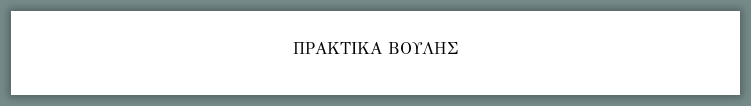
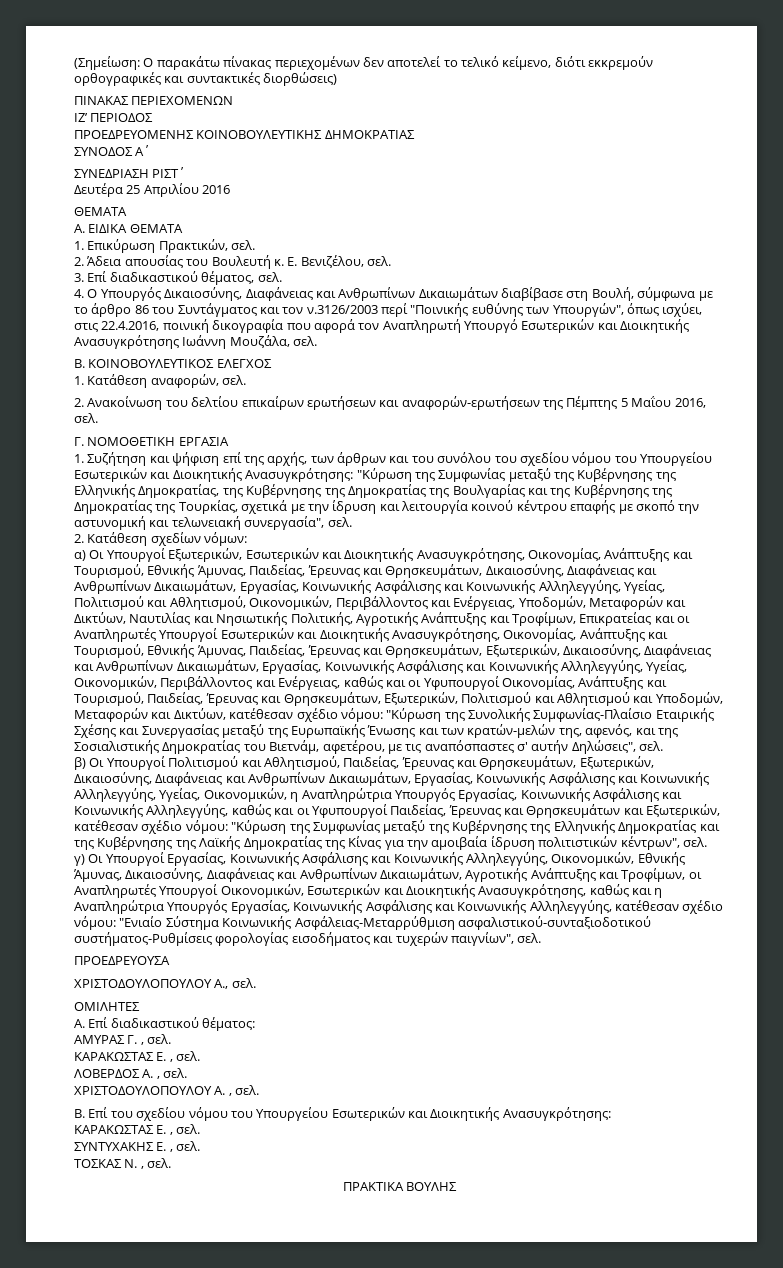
(292, 48) none -> [74,56,654,70] [74,72,338,86] [74,96,234,105] [74,113,154,122] [74,130,415,139] [74,145,152,156] [74,167,187,178] [74,183,231,197] [74,207,127,216] [74,224,183,233] [74,239,256,253] [74,255,391,269] [74,271,282,285] [74,287,713,301] [74,303,703,317] [74,319,690,333] [74,335,318,349] [74,359,272,368] [74,374,247,388] [74,396,706,410] [74,413,98,423] [74,437,229,446] [74,452,712,466] [74,468,676,482] [74,484,673,498] [74,500,700,514] [74,516,352,530] [74,532,248,546] [74,548,693,562] [74,564,658,578] [74,580,665,594] [74,596,687,610] [74,612,691,626] [74,628,668,642] [74,644,712,658] [74,660,688,674] [74,676,667,690] [74,692,723,706] [74,708,714,722] [74,724,678,738] [74,740,664,754] [74,756,654,770] [74,772,710,786] [74,788,683,802] [74,804,721,818] [74,820,720,834] [74,836,707,850] [74,852,685,866] [74,868,702,882] [74,884,663,898] [74,900,724,914] [74,916,651,930] [74,932,542,946] [74,956,170,965] [74,978,256,989] [74,1002,140,1011] [74,1017,256,1031] [74,1034,172,1045] [74,1051,201,1062] [74,1068,188,1079] [74,1085,260,1096] [74,1107,611,1121] [74,1124,201,1135] [74,1141,201,1152] [74,1158,172,1169] (Σημείωση: Ο παρακάτω πίνακας περιεχομένων δεν αποτελεί το τελικό κείμενο, διότι εκκρεμούν ορθογραφικές και συντακτικές διορθώσεις) // ΠΙΝΑΚΑΣ ΠΕΡΙΕΧΟΜΕΝΩΝ // ΙΖ’ ΠΕΡΙΟΔΟΣ // ΠΡΟΕΔΡΕΥΟΜΕΝΗΣ ΚΟΙΝΟΒΟΥΛΕΥΤΙΚΗΣ ΔΗΜΟΚΡΑΤΙΑΣ // ΣΥΝΟΔΟΣ Α΄ // ΣΥΝΕΔΡΙΑΣΗ ΡΙΣΤ΄ // Δευτέρα 25 Απριλίου 2016 // ΘΕΜΑΤΑ // Α. ΕΙΔΙΚΑ ΘΕΜΑΤΑ // 1. Επικύρωση Πρακτικών, σελ. // 2. Άδεια απουσίας του Βουλευτή κ. Ε. Βενιζέλου, σελ. // 3. Επί διαδικαστικού θέματος, σελ. // 4. Ο Υπουργός Δικαιοσύνης, Διαφάνειας και Ανθρωπίνων Δικαιωμάτων διαβίβασε στη Βουλή, σύμφωνα με το άρθρο 86 του Συντάγματος και τον ν.3126/2003 περί "Ποινικής ευθύνης των Υπουργών", όπως ισχύει, στις 22.4.2016, ποινική δικογραφία που αφορά τον Αναπληρωτή Υπουργό Εσωτερικών και Διοικητικής Ανασυγκρότησης Ιωάννη Μουζάλα, σελ. // Β. ΚΟΙΝΟΒΟΥΛΕΥΤΙΚΟΣ ΕΛΕΓΧΟΣ // 1. Κατάθεση αναφορών, σελ. // 2. Ανακοίνωση του δελτίου επικαίρων ερωτήσεων και αναφορών-ερωτήσεων της Πέμπτης 5 Μαΐου 2016, σελ. // Γ. ΝΟΜΟΘΕΤΙΚΗ ΕΡΓΑΣΙΑ // 1. Συζήτηση και ψήφιση επί της αρχής, των άρθρων και του συνόλου του σχεδίου νόμου του Υπουργείου Εσωτερικών και Διοικητικής Ανασυγκρότησης: "Κύρωση της Συμφωνίας μεταξύ της Κυβέρνησης της Ελληνικής Δημοκρατίας, της Κυβέρνησης της Δημοκρατίας της Βουλγαρίας και της Κυβέρνησης της Δημοκρατίας της Τουρκίας, σχετικά με την ίδρυση και λειτουργία κοινού κέντρου επαφής με σκοπό την αστυνομική και τελωνειακή συνεργασία", σελ. // 2. Κατάθεση σχεδίων νόμων: // α) Οι Υπουργοί Εξωτερικών, Εσωτερικών και Διοικητικής Ανασυγκρότησης, Οικονομίας, Ανάπτυξης και Τουρισμού, Εθνικής Άμυνας, Παιδείας, Έρευνας και Θρησκευμάτων, Δικαιοσύνης, Διαφάνειας και Ανθρωπίνων Δικαιωμάτων, Εργασίας, Κοινωνικής Ασφάλισης και Κοινωνικής Αλληλεγγύης, Υγείας, Πολιτισμού και Αθλητισμού, Οικονομικών, Περιβάλλοντος και Ενέργειας, Υποδομών, Μεταφορών και Δικτύων, Ναυτιλίας και Νησιωτικής Πολιτικής, Αγροτικής Ανάπτυξης και Τροφίμων, Επικρατείας και οι Αναπληρωτές Υπουργοί Εσωτερικών και Διοικητικής Ανασυγκρότησης, Οικονομίας, Ανάπτυξης και Τουρισμού, Εθνικής Άμυνας, Παιδείας, Έρευνας και Θρησκευμάτων, Εξωτερικών, Δικαιοσύνης, Διαφάνειας και Ανθρωπίνων Δικαιωμάτων, Εργασίας, Κοινωνικής Ασφάλισης και Κοινωνικής Αλληλεγγύης, Υγείας, Οικονομικών, Περιβάλλοντος και Ενέργειας, καθώς και οι Υφυπουργοί Οικονομίας, Ανάπτυξης και Τουρισμού, Παιδείας, Έρευνας και Θρησκευμάτων, Εξωτερικών, Πολιτισμού και Αθλητισμού και Υποδομών, Μεταφορών και Δικτύων, κατέθεσαν σχέδιο νόμου: "Κύρωση της Συνολικής Συμφωνίας-Πλαίσιο Εταιρικής Σχέσης και Συνεργασίας μεταξύ της Ευρωπαϊκής Ένωσης και των κρατών-μελών της, αφενός, και της Σοσιαλιστικής Δημοκρατίας του Βιετνάμ, αφετέρου, με τις αναπόσπαστες σ' αυτήν Δηλώσεις", σελ. // β) Οι Υπουργοί Πολιτισμού και Αθλητισμού, Παιδείας, Έρευνας και Θρησκευμάτων, Εξωτερικών, Δικαιοσύνης, Διαφάνειας και Ανθρωπίνων Δικαιωμάτων, Εργασίας, Κοινωνικής Ασφάλισης και Κοινωνικής Αλληλεγγύης, Υγείας, Οικονομικών, η Αναπληρώτρια Υπουργός Εργασίας, Κοινωνικής Ασφάλισης και Κοινωνικής Αλληλεγγύης, καθώς και οι Υφυπουργοί Παιδείας, Έρευνας και Θρησκευμάτων και Εξωτερικών, κατέθεσαν σχέδιο νόμου: "Κύρωση της Συμφωνίας μεταξύ της Κυβέρνησης της Ελληνικής Δημοκρατίας και της Κυβέρνησης της Λαϊκής Δημοκρατίας της Κίνας για την αμοιβαία ίδρυση πολιτιστικών κέντρων", σελ. // γ) Οι Υπουργοί Εργασίας, Κοινωνικής Ασφάλισης και Κοινωνικής Αλληλεγγύης, Οικονομικών, Εθνικής Άμυνας, Δικαιοσύνης, Διαφάνειας και Ανθρωπίνων Δικαιωμάτων, Αγροτικής Ανάπτυξης και Τροφίμων, οι Αναπληρωτές Υπουργοί Οικονομικών, Εσωτερικών και Διοικητικής Ανασυγκρότησης, καθώς και η Αναπληρώτρια Υπουργός Εργασίας, Κοινωνικής Ασφάλισης και Κοινωνικής Αλληλεγγύης, κατέθεσαν σχέδιο νόμου: "Ενιαίο Σύστημα Κοινωνικής Ασφάλειας-Μεταρρύθμιση ασφαλιστικού-συνταξιοδοτικού συστήματος-Ρυθμίσεις φορολογίας εισοδήματος και τυχερών παιγνίων", σελ. // ΠΡΟΕΔΡΕΥΟΥΣΑ // ΧΡΙΣΤΟΔΟΥΛΟΠΟΥΛΟΥ Α., σελ. // ΟΜΙΛΗΤΕΣ // Α. Επί διαδικαστικού θέματος: // ΑΜΥΡΑΣ Γ. , σελ. // ΚΑΡΑΚΩΣΤΑΣ Ε. , σελ. // ΛΟΒΕΡΔΟΣ Α. , σελ. // ΧΡΙΣΤΟΔΟΥΛΟΠΟΥΛΟΥ Α. , σελ. // Β. Επί του σχεδίου νόμου του Υπουργείου Εσωτερικών και Διοικητικής Ανασυγκρότησης: // ΚΑΡΑΚΩΣΤΑΣ Ε. , σελ. // ΣΥΝΤΥΧΑΚΗΣ Ε. , σελ. // ΤΟΣΚΑΣ Ν. , σελ. //

